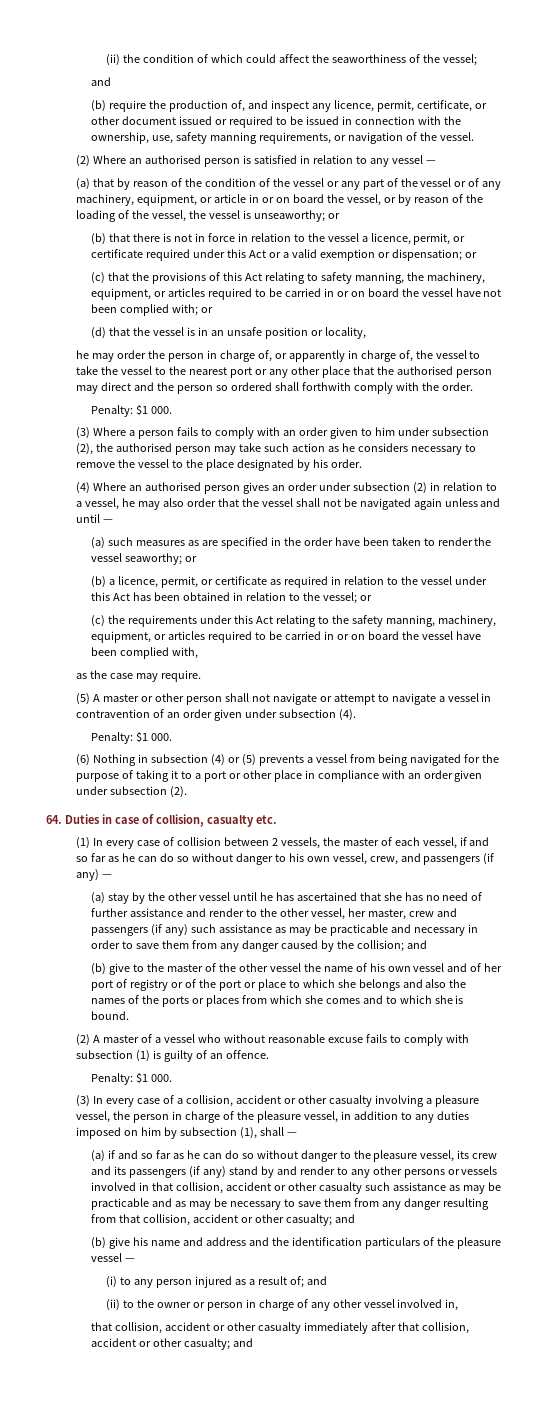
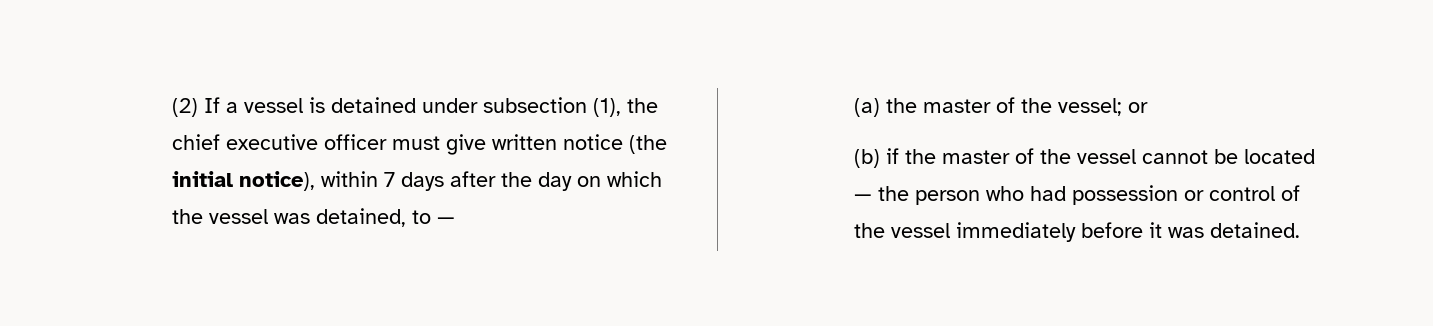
[105,54,477,66] [90,77,111,86] [90,100,487,112] [90,116,461,128] [90,132,474,144] [75,155,436,167] [75,178,502,190] [75,194,483,206] [75,210,340,222] [90,233,466,245] [90,249,477,261] [90,272,485,284] [90,288,502,300] [90,304,213,316] [90,327,366,339] [75,350,481,362] [75,366,492,378] [75,382,473,394] [90,404,172,417] [75,427,489,439] [75,443,476,455] [75,459,362,471] [75,482,497,494] [75,498,501,510] [75,514,113,523] [90,537,492,549] [90,553,197,565] [90,576,487,588] [90,592,372,604] [90,615,496,627] [90,631,481,643] [90,647,198,659] [75,670,201,682] [75,693,492,705] [75,709,356,721] [90,731,172,744] [75,754,499,766] [75,770,483,782] [75,786,187,798] [46,814,277,827] [75,837,490,849] [75,853,495,865] [75,869,112,881] [90,892,483,904] [90,908,457,920] [90,924,478,936] [90,940,427,952] [90,963,503,975] [90,979,467,991] [90,995,464,1007] [90,1011,129,1020] [75,1034,469,1046] [75,1050,269,1062] [90,1072,172,1085] [75,1095,479,1107] [75,1111,469,1123] [75,1127,297,1139] [90,1150,498,1162] [90,1166,498,1178] [90,1182,501,1194] [90,1198,489,1210] [90,1214,355,1226] [90,1237,501,1249] [90,1253,135,1262] [105,1276,327,1288] [105,1299,459,1311] [90,1322,469,1334] [90,1338,253,1350] (ii) the condition of which could affect the seaworthiness of the vessel; // and // (b) require the production of, and inspect any licence, permit, certificate, or other document issued or required to be issued in connection with the ownership, use, safety manning requirements, or navigation of the vessel. // (2) Where an authorised person is satisfied in relation to any vessel — // (a) that by reason of the condition of the vessel or any part of the vessel or of any machinery, equipment, or article in or on board the vessel, or by reason of the loading of the vessel, the vessel is unseaworthy; or // (b) that there is not in force in relation to the vessel a licence, permit, or certificate required under this Act or a valid exemption or dispensation; or // (c) that the provisions of this Act relating to safety manning, the machinery, equipment, or articles required to be carried in or on board the vessel have not been complied with; or // (d) that the vessel is in an unsafe position or locality, // he may order the person in charge of, or apparently in charge of, the vessel to take the vessel to the nearest port or any other place that the authorised person may direct and the person so ordered shall forthwith comply with the order. // Penalty: $1 000. // (3) Where a person fails to comply with an order given to him under subsection (2), the authorised person may take such action as he considers necessary to remove the vessel to the place designated by his order. // (4) Where an authorised person gives an order under subsection (2) in relation to a vessel, he may also order that the vessel shall not be navigated again unless and until — // (a) such measures as are specified in the order have been taken to render the vessel seaworthy; or // (b) a licence, permit, or certificate as required in relation to the vessel under this Act has been obtained in relation to the vessel; or // (c) the requirements under this Act relating to the safety manning, machinery, equipment, or articles required to be carried in or on board the vessel have been complied with, // as the case may require. // (5) A master or other person shall not navigate or attempt to navigate a vessel in contravention of an order given under subsection (4). // Penalty: $1 000. // (6) Nothing in subsection (4) or (5) prevents a vessel from being navigated for the purpose of taking it to a port or other place in compliance with an order given under subsection (2). // 64. Duties in case of collision, casualty etc. // (1) In every case of collision between 2 vessels, the master of each vessel, if and so far as he can do so without danger to his own vessel, crew, and passengers (if any) — // (a) stay by the other vessel until he has ascertained that she has no need of further assistance and render to the other vessel, her master, crew and passengers (if any) such assistance as may be practicable and necessary in order to save them from any danger caused by the collision; and // (b) give to the master of the other vessel the name of his own vessel and of her port of registry or of the port or place to which she belongs and also the names of the ports or places from which she comes and to which she is bound. // (2) A master of a vessel who without reasonable excuse fails to comply with subsection (1) is guilty of an offence. // Penalty: $1 000. // (3) In every case of a collision, accident or other casualty involving a pleasure vessel, the person in charge of the pleasure vessel, in addition to any duties imposed on him by subsection (1), shall — // (a) if and so far as he can do so without danger to the pleasure vessel, its crew and its passengers (if any) stand by and render to any other persons or vessels involved in that collision, accident or other casualty such assistance as may be practicable and as may be necessary to save them from any danger resulting from that collision, accident or other casualty; and // (b) give his name and address and the identification particulars of the pleasure vessel — // (i) to any person injured as a result of; and // (ii) to the owner or person in charge of any other vessel involved in, // that collision, accident or other casualty immediately after that collision, accident or other casualty; and -> [171,97,658,117] [171,134,667,155] [171,171,662,191] [171,208,455,227] [853,97,1148,117] [853,148,1315,168] [853,185,1300,205] [853,222,1300,242] (2) If a vessel is detained under subsection (1), the chief executive officer must give written notice (the initial notice), within 7 days after the day on which the vessel was detained, to — // (a) the master of the vessel; or // (b) if the master of the vessel cannot be located — the person who had possession or control of the vessel immediately before it was detained.

